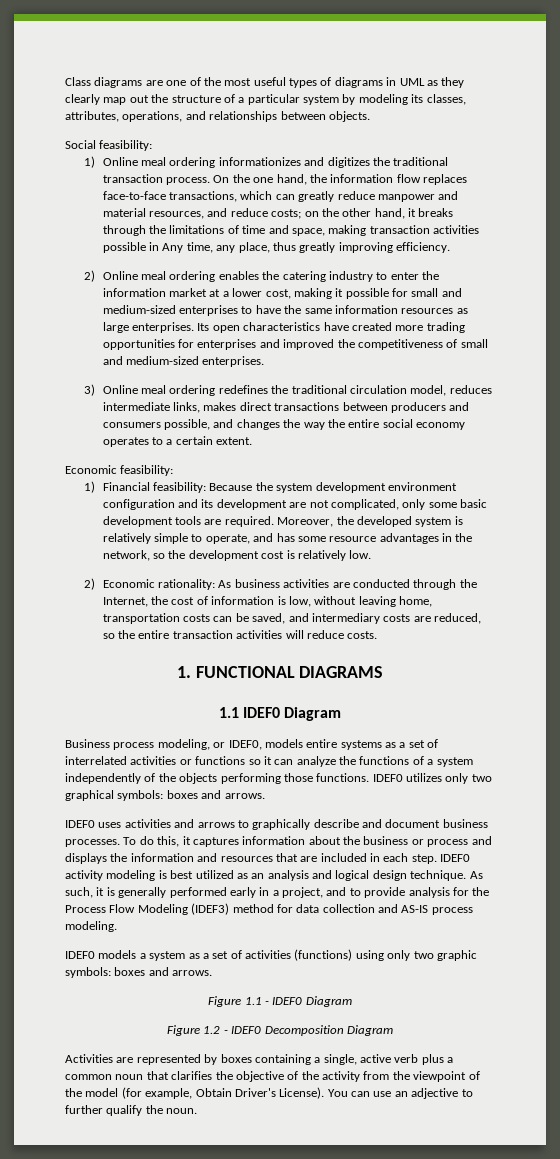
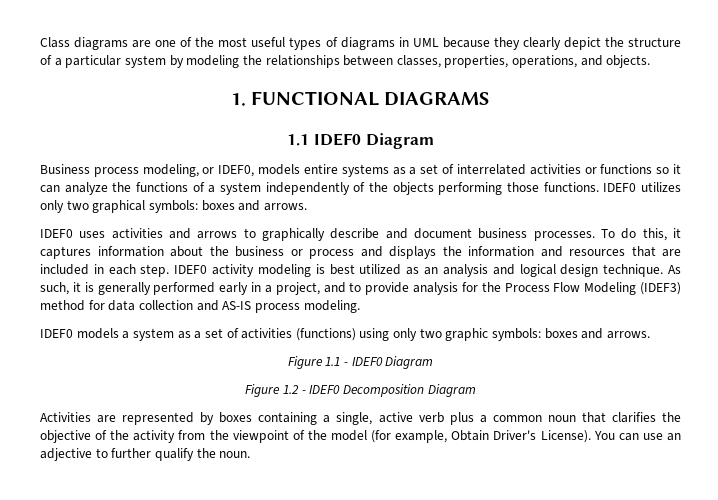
[426,80,438,86] as -> [442,37,490,48] because
[103,95,149,105] map out -> [563,37,601,50] depict
[411,94,466,105] [65,111,370,122] [65,140,153,151] [83,156,449,168] [102,174,468,185] [102,191,459,202] [102,208,454,219] [102,225,480,236] [102,242,451,253] [83,270,440,282] [102,288,462,299] [102,305,468,316] [102,322,465,333] [102,339,488,350] [102,356,265,367] [83,384,492,396] [102,402,470,413] [102,419,466,430] [102,436,253,447] [65,465,174,476] [83,481,457,493] [102,499,488,510] [102,516,463,527] [102,533,473,544] [102,550,372,561] [83,578,477,590] [102,596,433,607] [102,613,482,624] [102,630,378,639] its classes, attributes, operations, and relationships between objects. // Social feasibility: // 1) Online meal ordering informationizes and digitizes the traditional transaction process. On the one hand, the information flow replaces face-to-face transactions, which can greatly reduce manpower and material resources, and reduce costs; on the other hand, it breaks through the limitations of time and space, making transaction activities possible in Any time, any place, thus greatly improving efficiency. // 2) Online meal ordering enables the catering industry to enter the information market at a lower cost, making it possible for small and medium-sized enterprises to have the same information resources as large enterprises. Its open characteristics have created more trading opportunities for enterprises and improved the competitiveness of small and medium-sized enterprises. // 3) Online meal ordering redefines the traditional circulation model, reduces intermediate links, makes direct transactions between producers and consumers possible, and changes the way the entire social economy operates to a certain extent. // Economic feasibility: // 1) Financial feasibility: Because the system development environment configuration and its development are not complicated, only some basic development tools are required. Moreover, the developed system is relatively simple to operate, and has some resource advantages in the network, so the development cost is relatively low. // 2) Economic rationality: As business activities are conducted through the Internet, the cost of information is low, without leaving home, transportation costs can be saved, and intermediary costs are reduced, so the entire transaction activities will reduce costs. -> [242,55,651,68] the relationships between classes, properties, operations, and objects.

